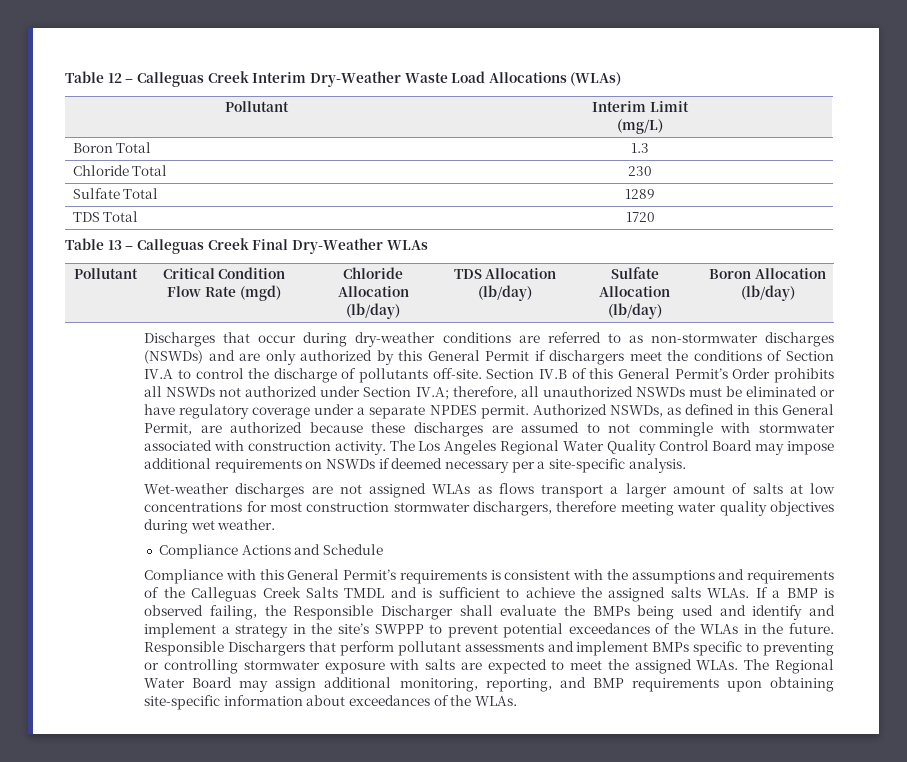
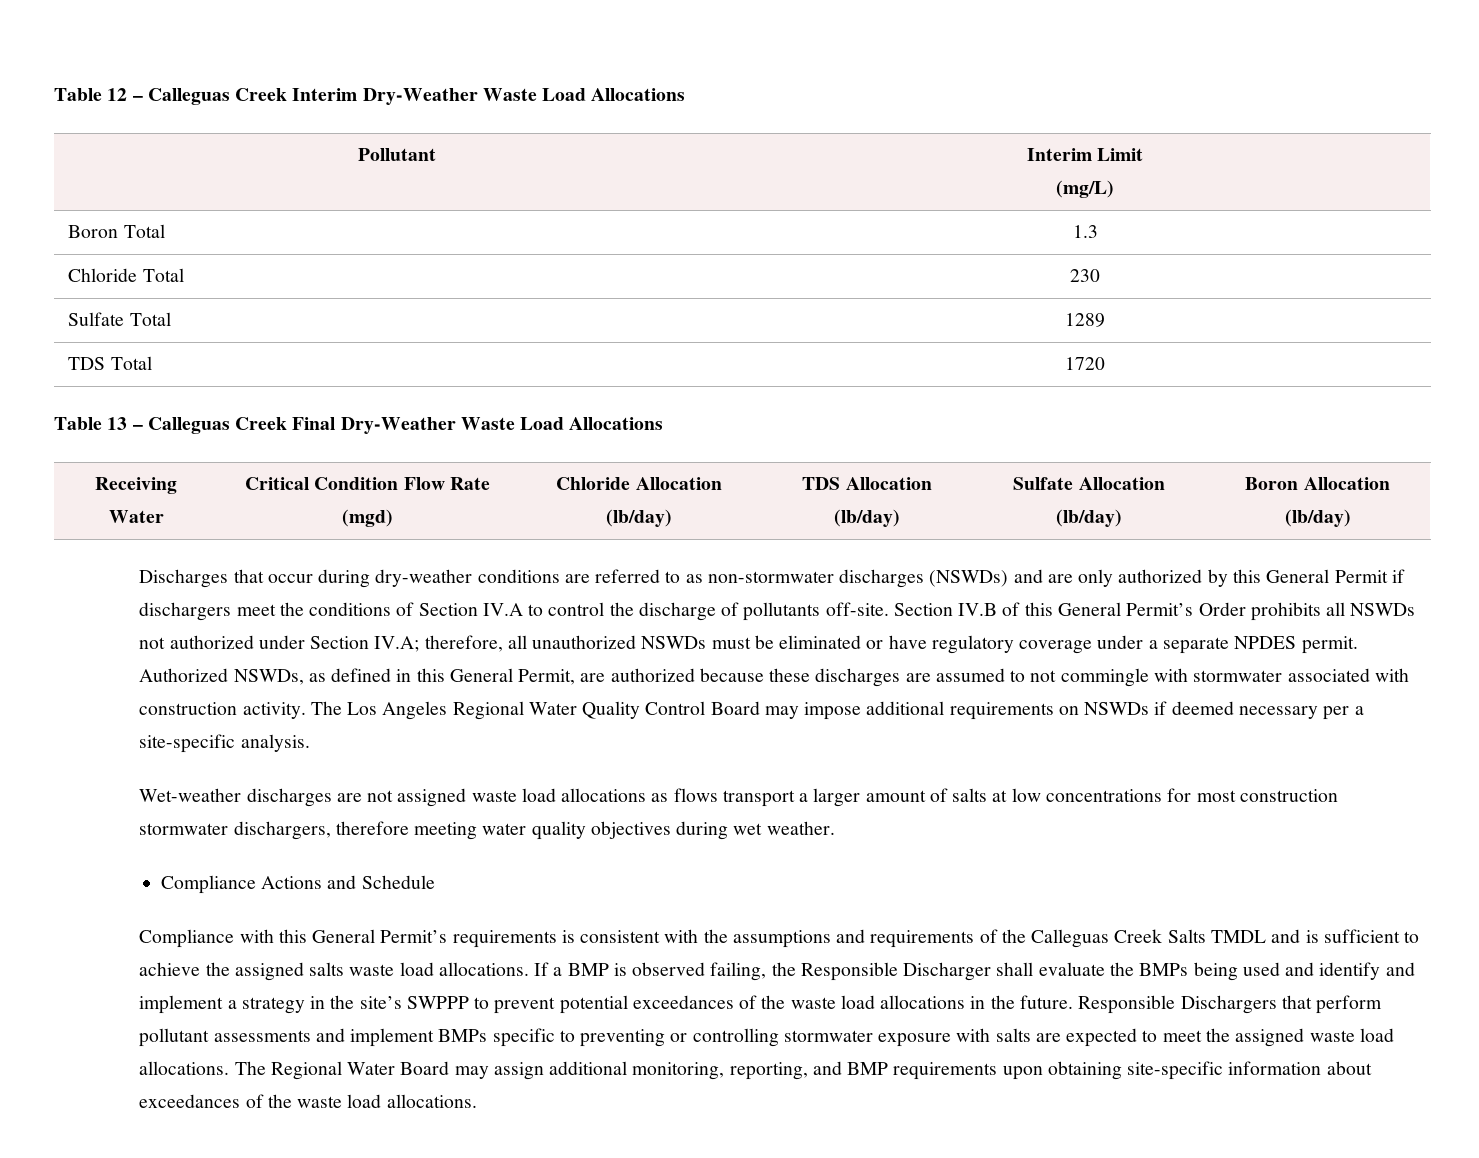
[570,72,622,86] (WLAs) -> (686, 94) none
[386,240,428,250] [73,268,138,279] WLAs // Pollutant -> [460,417,664,430] [95,477,177,494] [108,510,164,523] Waste Load Allocations // Receiving Water
[432,484,471,494] WLAs -> [471,788,647,802] waste load allocations
[707,588,750,598] WLAs. -> [349,962,529,976] waste load allocations.
[700,624,739,634] WLAs -> [790,995,966,1009] waste load allocations
[696,660,739,670] WLAs. -> [1309,1028,1394,1042] [139,1061,230,1075] waste load allocations.
[475,696,518,706] WLAs. -> [297,1094,477,1108] waste load allocations.

